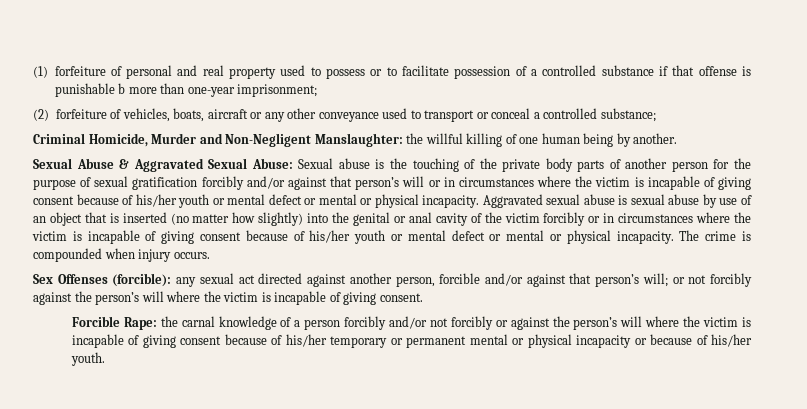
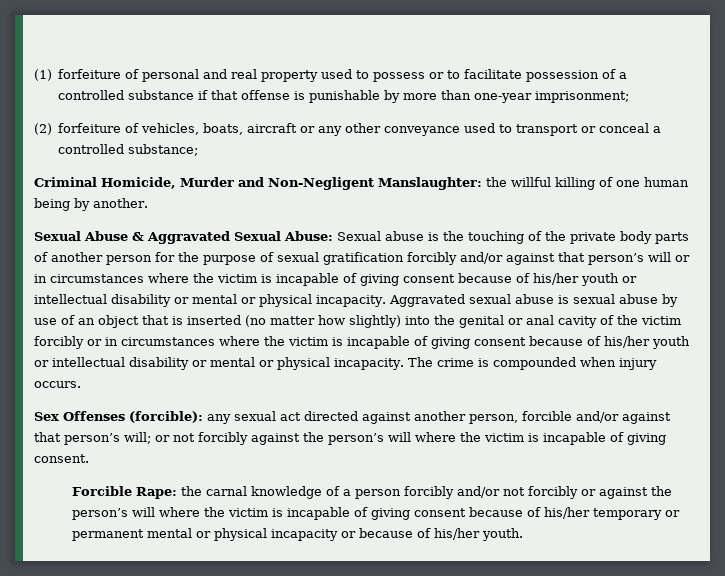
[118,83,126,94] b -> [384,90,401,103] by
[227,194,302,205] mental defect -> [34,294,171,307] intellectual disability
[407,230,485,241] mental defect -> [52,357,189,370] intellectual disability

